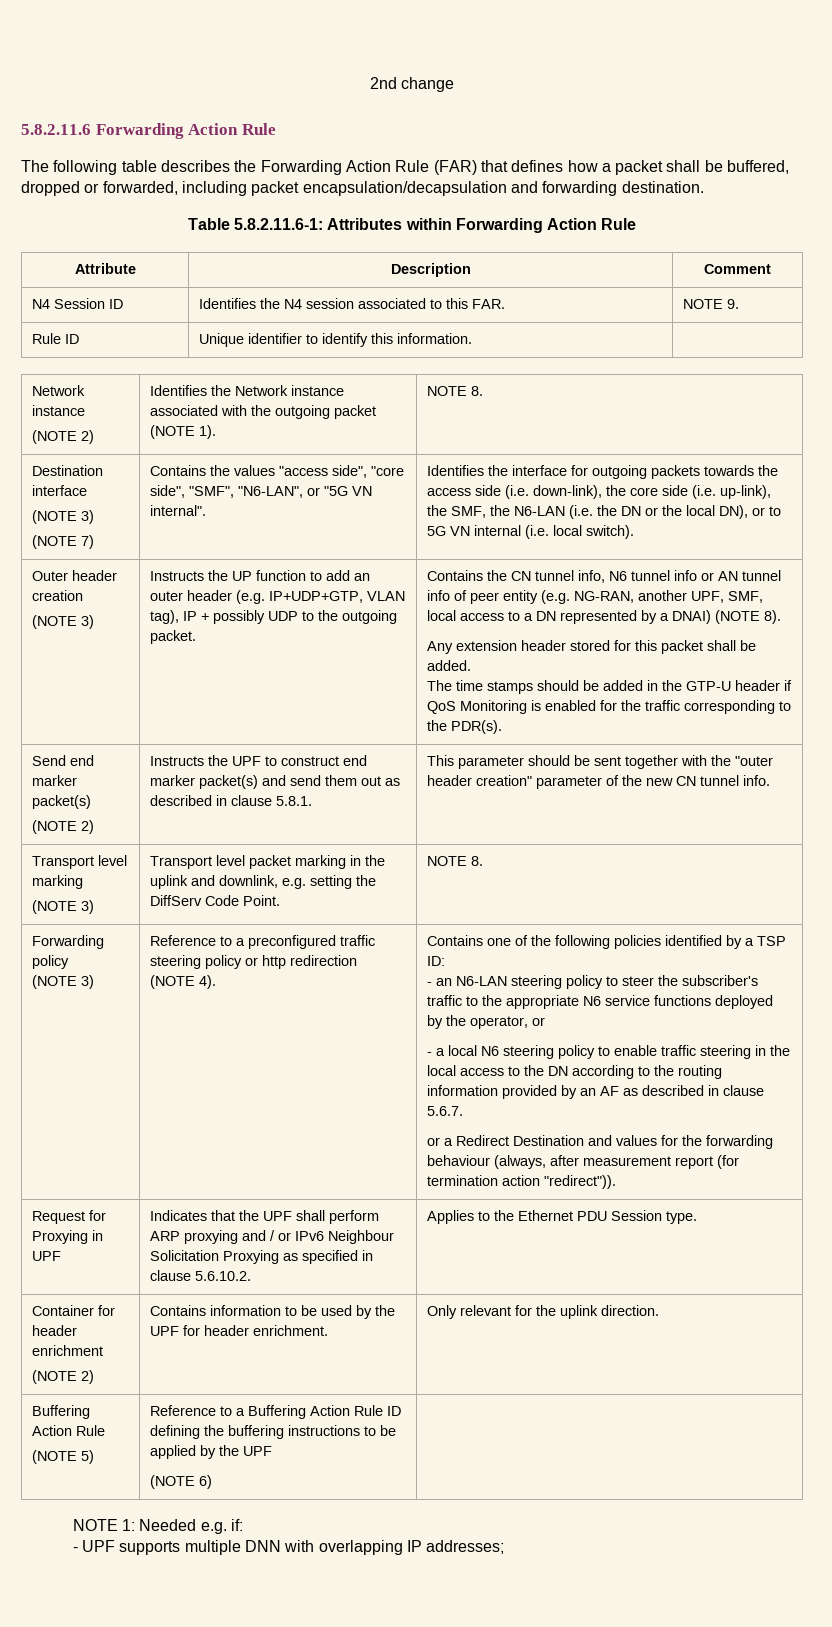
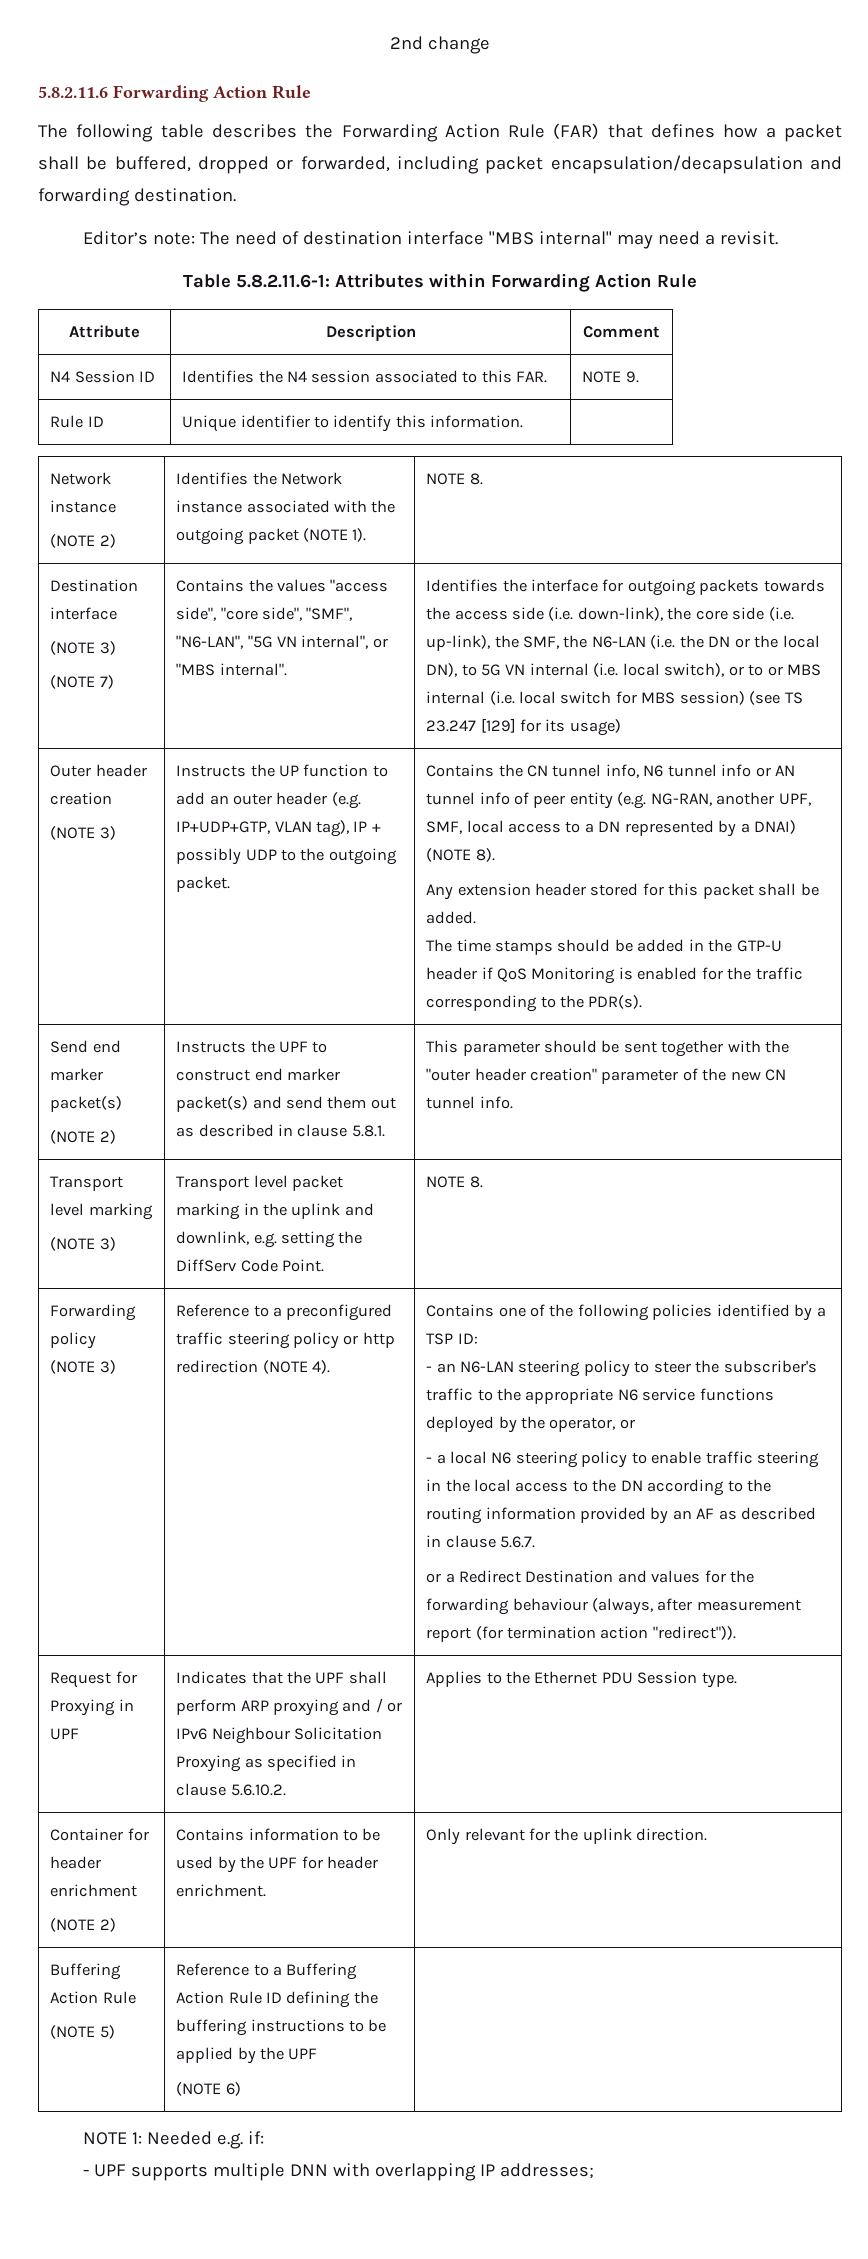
(704, 187) none -> [83,231,779,249] // Editor’s note: The need of destination interface "MBS internal" may need a revisit.
[307,487,321,496] or -> (244, 642) none
(373, 491) none -> [301,635,388,649] [176,663,216,676] internal", or "MBS
[752,507,766,516] or -> (458, 670) none
[586,525,635,539] switch). -> [664,663,822,677] [426,691,803,705] [426,718,621,736] switch), or to or MBS internal (i.e. local switch for MBS session) (see TS 23.247 [129] for its usage)

